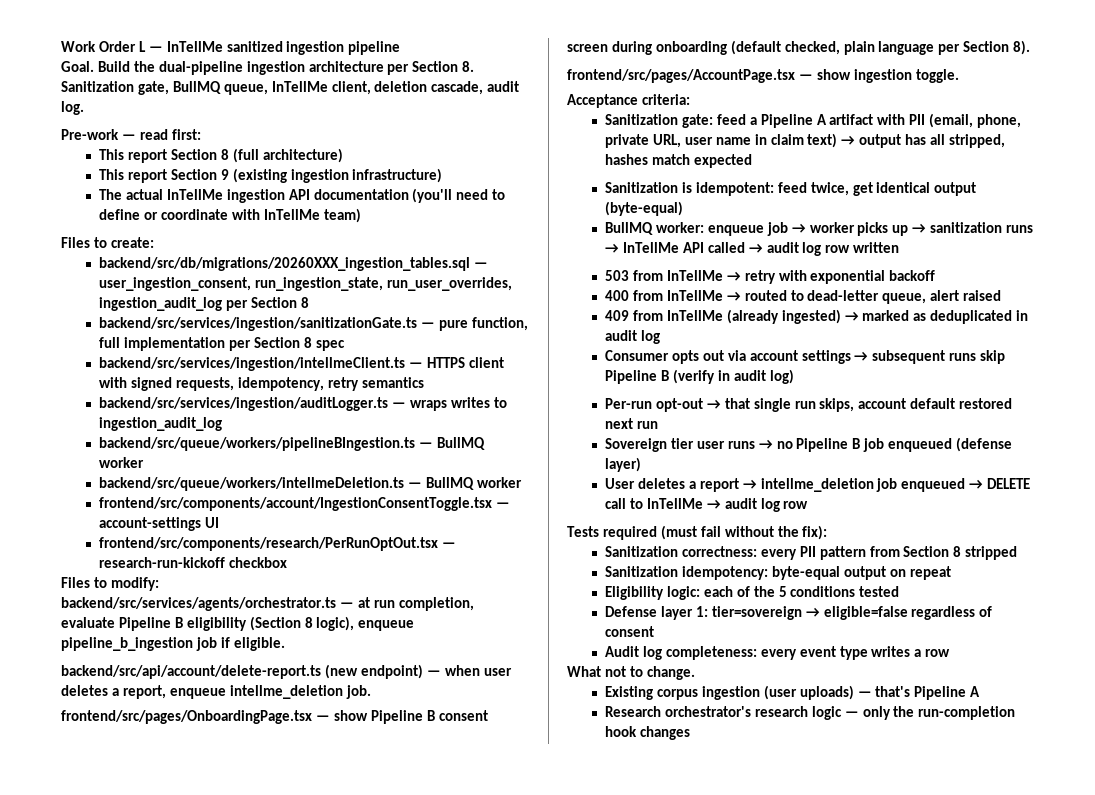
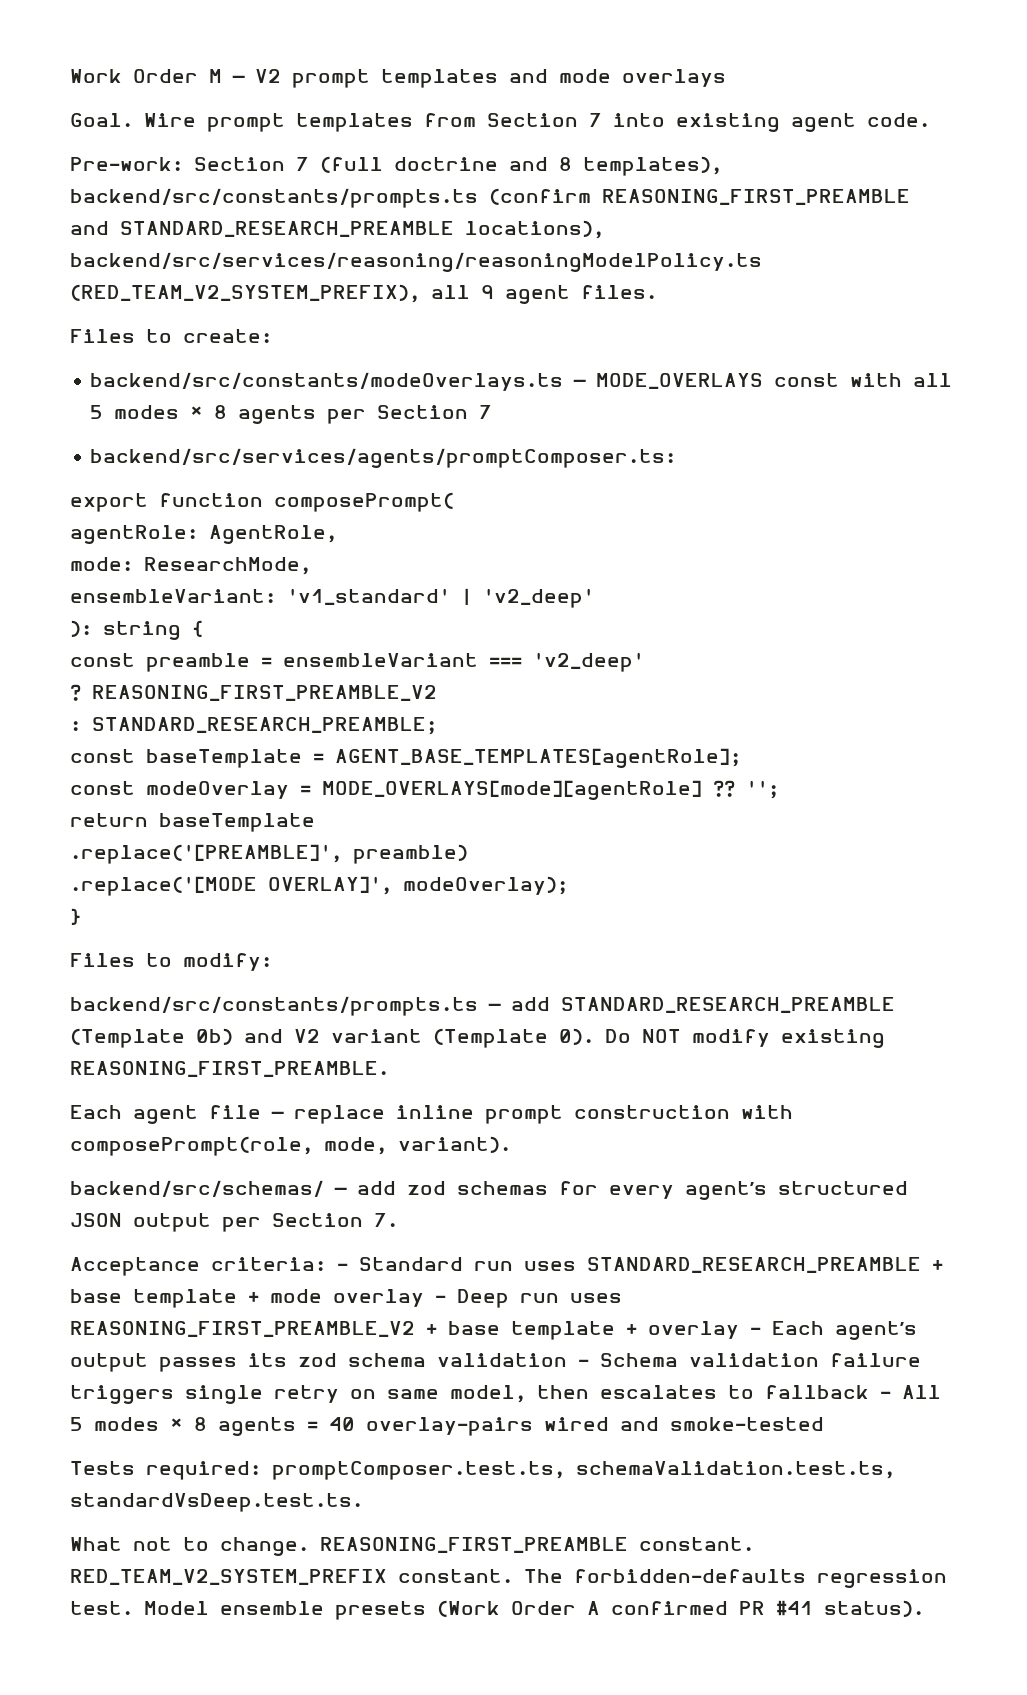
[138,41,401,55] [61,61,475,75] [61,81,520,95] [61,101,84,115] [61,129,201,140] [98,148,343,163] [98,168,443,183] [98,188,506,203] [98,208,361,223] [61,237,154,248] [98,257,488,271] [98,277,512,291] [98,297,309,311] [98,317,528,331] [98,337,345,351] [98,357,504,371] [98,377,424,391] [98,397,507,411] [98,417,222,431] [98,437,485,451] [98,457,144,468] [98,477,522,491] [98,497,510,511] [98,517,219,531] [98,537,456,551] [98,557,287,568] [61,577,159,591] [61,597,474,611] [61,616,415,631] [61,637,285,651] [61,664,512,679] [61,685,371,699] [61,710,488,724] [567,40,1031,55] [567,69,959,83] [567,94,690,108] [604,113,1022,128] [604,133,1006,148] [604,154,752,168] [604,182,977,196] [604,201,683,216] [604,222,1034,236] [604,242,900,256] [604,270,936,284] [604,290,1002,304] [604,309,1029,324] [604,330,660,344] [604,350,1006,364] [604,369,794,384] [604,398,1013,412] [604,418,658,429] [604,437,1013,452] [604,457,641,472] [604,478,1031,492] [604,498,809,512] [567,525,828,540] [604,546,1018,560] [604,566,951,580] [604,586,900,600] [604,606,993,620] [604,626,654,637] [604,646,951,660] [567,666,695,680] [604,685,981,700] [604,706,1016,720] [604,726,690,740] L — InTellMe sanitized ingestion pipeline // Goal. Build the dual-pipeline ingestion architecture per Section 8. Sanitization gate, BullMQ queue, InTellMe client, deletion cascade, audit log. // Pre-work — read first: // This report Section 8 (full architecture) // This report Section 9 (existing ingestion infrastructure) // The actual InTellMe ingestion API documentation (you'll need to define or coordinate with InTellMe team) // Files to create: // backend/src/db/migrations/20260XXX_ingestion_tables.sql — user_ingestion_consent, run_ingestion_state, run_user_overrides, ingestion_audit_log per Section 8 // backend/src/services/ingestion/sanitizationGate.ts — pure function, full implementation per Section 8 spec // backend/src/services/ingestion/intellmeClient.ts — HTTPS client with signed requests, idempotency, retry semantics // backend/src/services/ingestion/auditLogger.ts — wraps writes to ingestion_audit_log // backend/src/queue/workers/pipelineBIngestion.ts — BullMQ worker // backend/src/queue/workers/intellmeDeletion.ts — BullMQ worker // frontend/src/components/account/IngestionConsentToggle.tsx — account-settings UI // frontend/src/components/research/PerRunOptOut.tsx — research-run-kickoff checkbox // Files to modify: // backend/src/services/agents/orchestrator.ts — at run completion, evaluate Pipeline B eligibility (Section 8 logic), enqueue pipeline_b_ingestion job if eligible. // backend/src/api/account/delete-report.ts (new endpoint) — when user deletes a report, enqueue intellme_deletion job. // frontend/src/pages/OnboardingPage.tsx — show Pipeline B consent screen during onboarding (default checked, plain language per Section 8). // frontend/src/pages/AccountPage.tsx — show ingestion toggle. // Acceptance criteria: // Sanitization gate: feed a Pipeline A artifact with PII (email, phone, private URL, user name in claim text) → output has all stripped, hashes match expected // Sanitization is idempotent: feed twice, get identical output (byte-equal) // BullMQ worker: enqueue job → worker picks up → sanitization runs → InTellMe API called → audit log row written // 503 from InTellMe → retry with exponential backoff // 400 from InTellMe → routed to dead-letter queue, alert raised // 409 from InTellMe (already ingested) → marked as deduplicated in audit log // Consumer opts out via account settings → subsequent runs skip Pipeline B (verify in audit log) // Per-run opt-out → that single run skips, account default restored next run // Sovereign tier user runs → no Pipeline B job enqueued (defense layer) // User deletes a report → intellme_deletion job enqueued → DELETE call to InTellMe → audit log row // Tests required (must fail without the fix): // Sanitization correctness: every PII pattern from Section 8 stripped // Sanitization idempotency: byte-equal output on repeat // Eligibility logic: each of the 5 conditions tested // Defense layer 1: tier=sovereign → eligible=false regardless of consent // Audit log completeness: every event type writes a row // What not to change. // Existing corpus ingestion (user uploads) — that's Pipeline A // Research orchestrator's research logic — only the run-completion hook changes -> [209,69,726,88] [70,113,930,132] [70,156,722,176] [70,188,910,208] [70,220,604,239] [70,252,762,272] [70,284,657,304] [70,329,272,343] [90,372,953,391] [90,405,493,424] [90,448,677,468] [70,492,454,512] [70,525,337,544] [70,557,311,575] [70,588,594,608] [70,620,203,640] [70,652,644,672] [70,684,437,701] [70,717,437,735] [70,748,741,768] [70,780,779,800] [70,813,315,832] [70,844,468,864] [70,876,568,896] [70,908,81,925] [70,953,272,971] [70,996,895,1016] [70,1028,885,1048] [70,1061,389,1077] [70,1105,793,1124] [70,1136,511,1156] [70,1180,908,1200] [70,1213,398,1232] [70,1257,943,1276] [70,1289,622,1308] [70,1321,917,1340] [70,1353,921,1372] [70,1385,941,1404] [70,1417,824,1436] [70,1461,895,1480] [70,1493,363,1512] [70,1537,754,1556] [70,1569,947,1588] [70,1600,924,1620] M — V2 prompt templates and mode overlays // Goal. Wire prompt templates from Section 7 into existing agent code. // Pre-work: Section 7 (full doctrine and 8 templates), backend/src/constants/prompts.ts (confirm REASONING_FIRST_PREAMBLE and STANDARD_RESEARCH_PREAMBLE locations), backend/src/services/reasoning/reasoningModelPolicy.ts (RED_TEAM_V2_SYSTEM_PREFIX), all 9 agent files. // Files to create: // backend/src/constants/modeOverlays.ts — MODE_OVERLAYS const with all 5 modes × 8 agents per Section 7 // backend/src/services/agents/promptComposer.ts: // export function composePrompt( // agentRole: AgentRole, // mode: ResearchMode, // ensembleVariant: 'v1_standard' | 'v2_deep' // ): string { // const preamble = ensembleVariant === 'v2_deep' // ? REASONING_FIRST_PREAMBLE_V2 // : STANDARD_RESEARCH_PREAMBLE; // const baseTemplate = AGENT_BASE_TEMPLATES[agentRole]; // const modeOverlay = MODE_OVERLAYS[mode][agentRole] ?? ''; // return baseTemplate // .replace('[PREAMBLE]', preamble) // .replace('[MODE OVERLAY]', modeOverlay); // } // Files to modify: // backend/src/constants/prompts.ts — add STANDARD_RESEARCH_PREAMBLE (Template 0b) and V2 variant (Template 0). Do NOT modify existing REASONING_FIRST_PREAMBLE. // Each agent file — replace inline prompt construction with composePrompt(role, mode, variant). // backend/src/schemas/ — add zod schemas for every agent’s structured JSON output per Section 7. // Acceptance criteria: - Standard run uses STANDARD_RESEARCH_PREAMBLE + base template + mode overlay - Deep run uses REASONING_FIRST_PREAMBLE_V2 + base template + overlay - Each agent’s output passes its zod schema validation - Schema validation failure triggers single retry on same model, then escalates to fallback - All 5 modes × 8 agents = 40 overlay-pairs wired and smoke-tested // Tests required: promptComposer.test.ts, schemaValidation.test.ts, standardVsDeep.test.ts. // What not to change. REASONING_FIRST_PREAMBLE constant. RED_TEAM_V2_SYSTEM_PREFIX constant. The forbidden-defaults regression test. Model ensemble presets (Work Order A confirmed PR #41 status).

